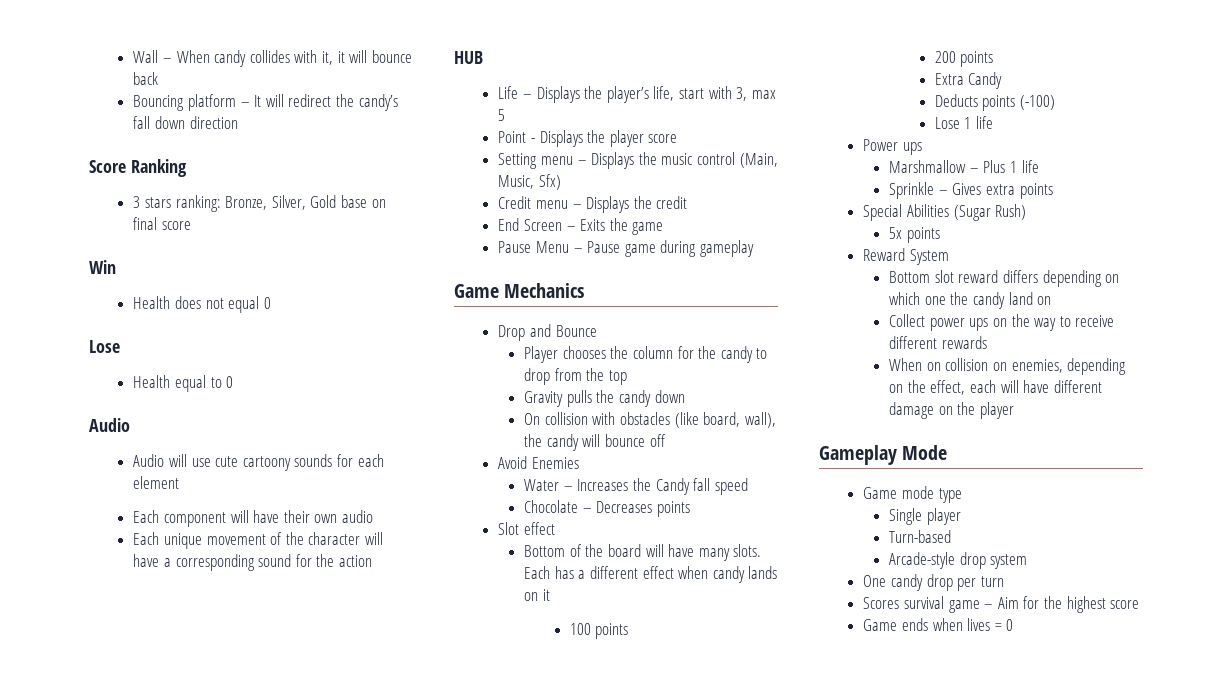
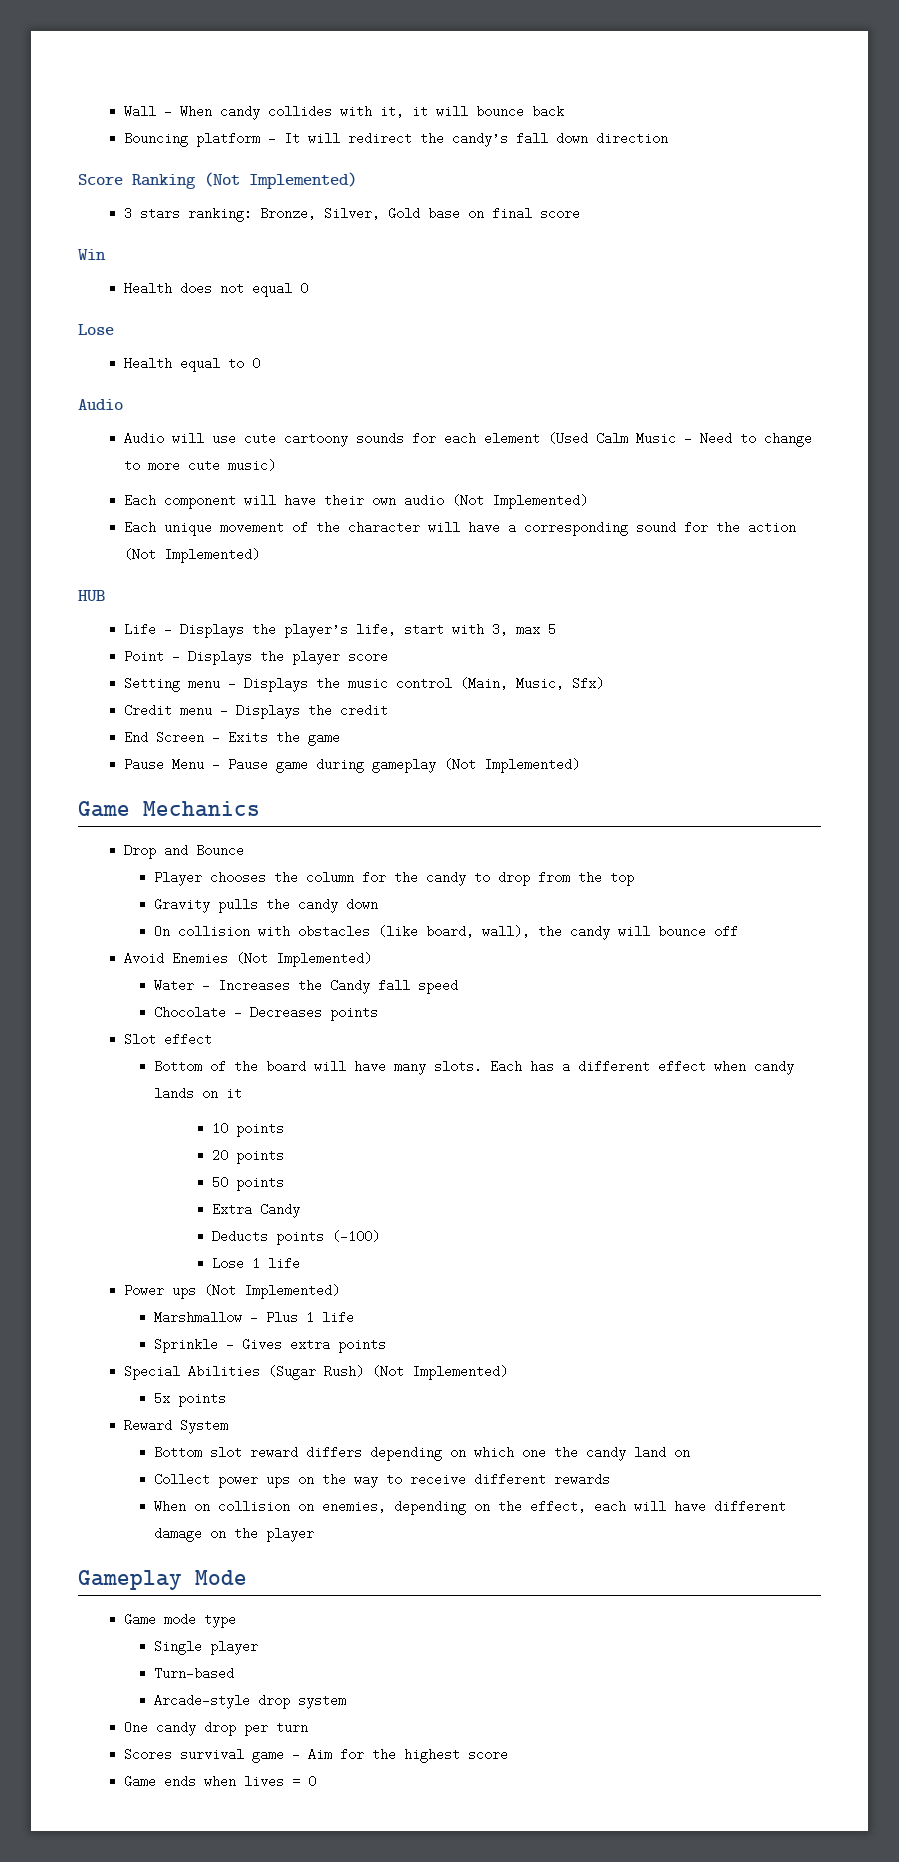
(187, 168) none -> [204,172,357,189] (Not Implemented)
(180, 482) none -> [548,432,813,447] [124,459,277,472] (Used Calm Music – Need to change to more cute music)
(373, 516) none -> [452,494,589,509] (Not Implemented)
(372, 561) none -> [124,548,261,563] (Not Implemented)
(754, 248) none -> [444,758,581,773] (Not Implemented)
(580, 463) none -> [236,952,373,967] (Not Implemented)
[569,623,629,639] [934,51,956,63] 100 points // 200 -> [212,1122,285,1137] [212,1149,285,1164] [212,1176,229,1189] 10 points // 20 points // 50
(923, 148) none -> [204,1284,341,1299] (Not Implemented)
(1027, 212) none -> [372,1365,509,1380] (Not Implemented)

